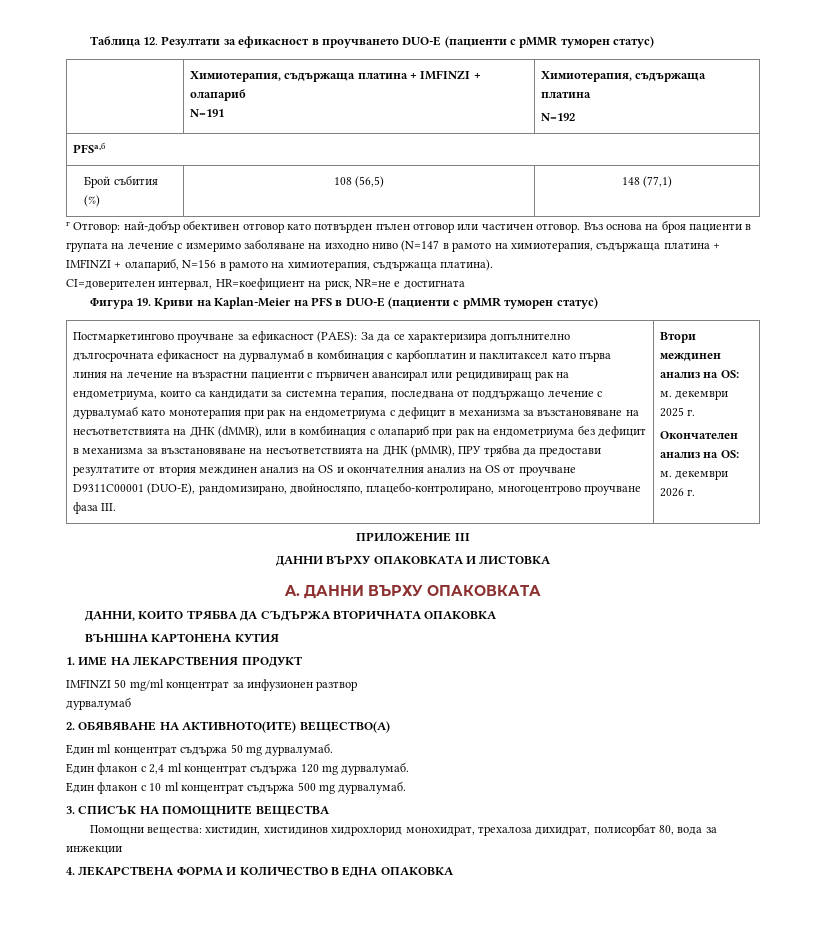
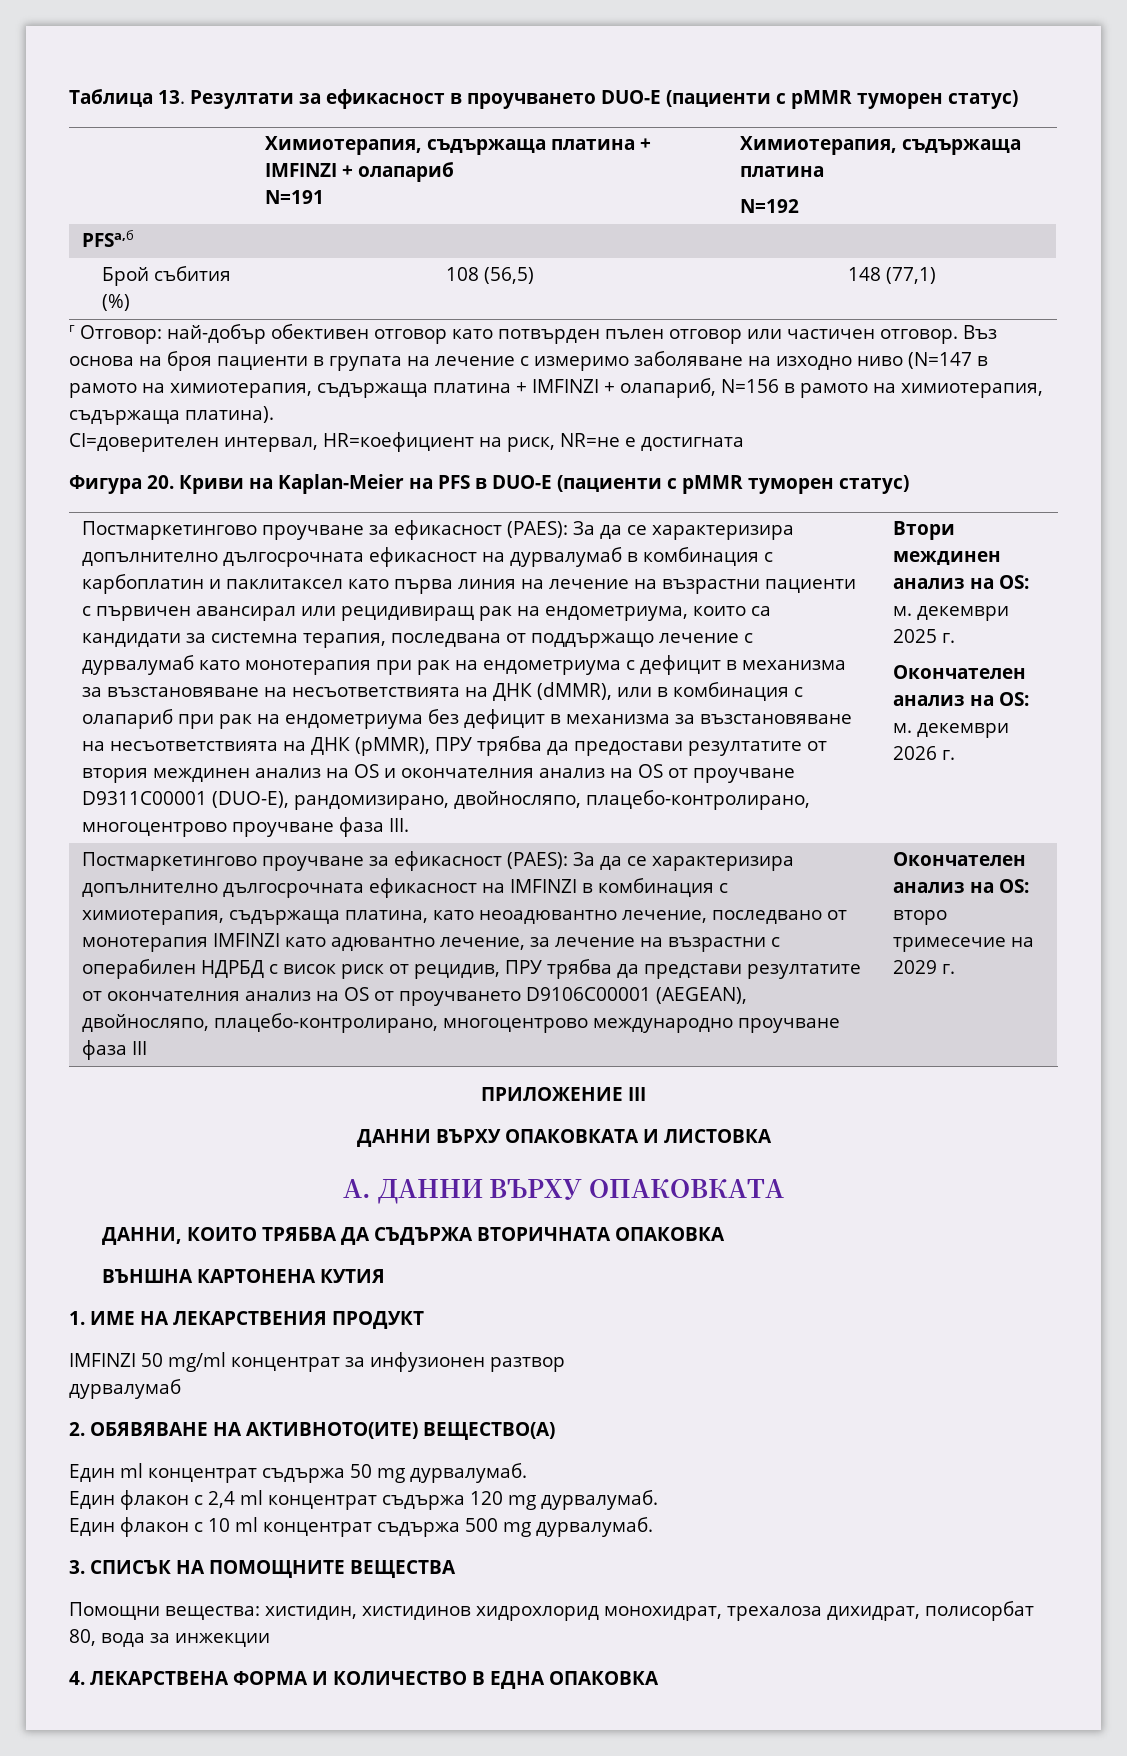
[143,37,159,45] 12. -> [158,90,185,104] 13.
[136,298,152,306] 19. -> [147,475,174,489] 20.
(696, 492) none -> [82,851,795,871] [82,878,729,898] [82,910,848,925] [82,933,781,952] [82,959,862,979] [82,987,748,1006] [82,1013,841,1033] [82,1040,148,1060] [893,852,1027,866] [893,879,1030,893] [893,910,948,925] [893,937,1035,952] [893,960,956,974] // Постмаркетингово проучване за ефикасност (PAES): За да се характеризира допълнително дългосрочната ефикасност на IMFINZI в комбинация с химиотерапия, съдържаща платина, като неоадювантно лечение, последвано от монотерапия IMFINZI като адювантно лечение, за лечение на възрастни с операбилен НДРБД с висок риск от рецидив, ПРУ трябва да представи резултатите от окончателния анализ на OS от проучването D9106C00001 (AEGEAN), двойносляпо, плацебо-контролирано, многоцентрово международно проучване фаза III | Окончателен анализ на OS: второ тримесечие на 2029 г.

